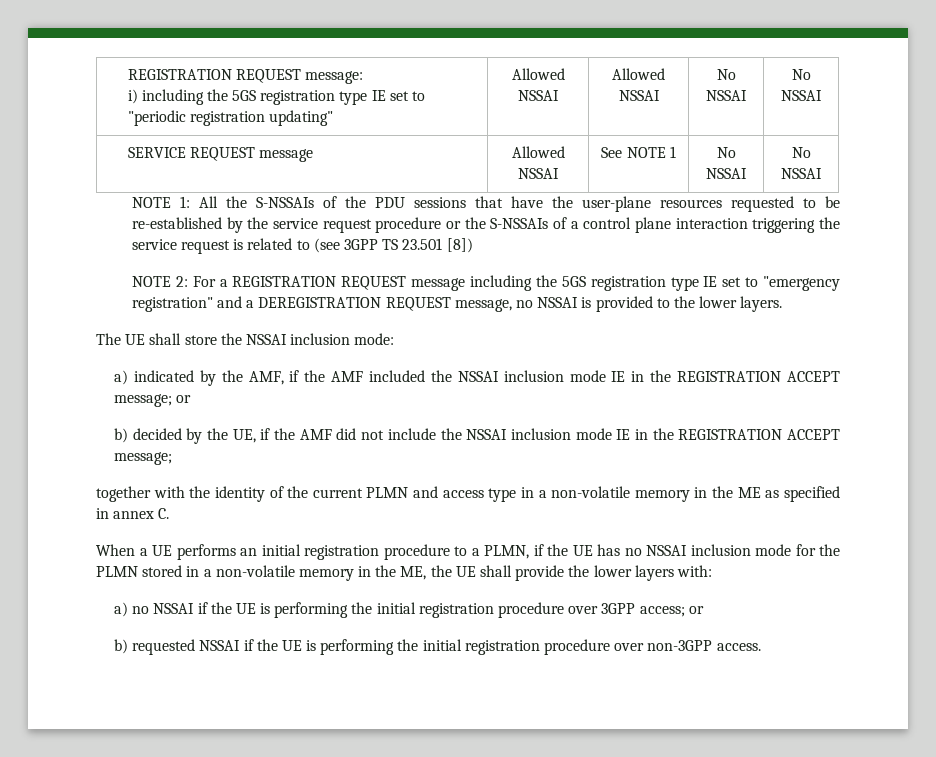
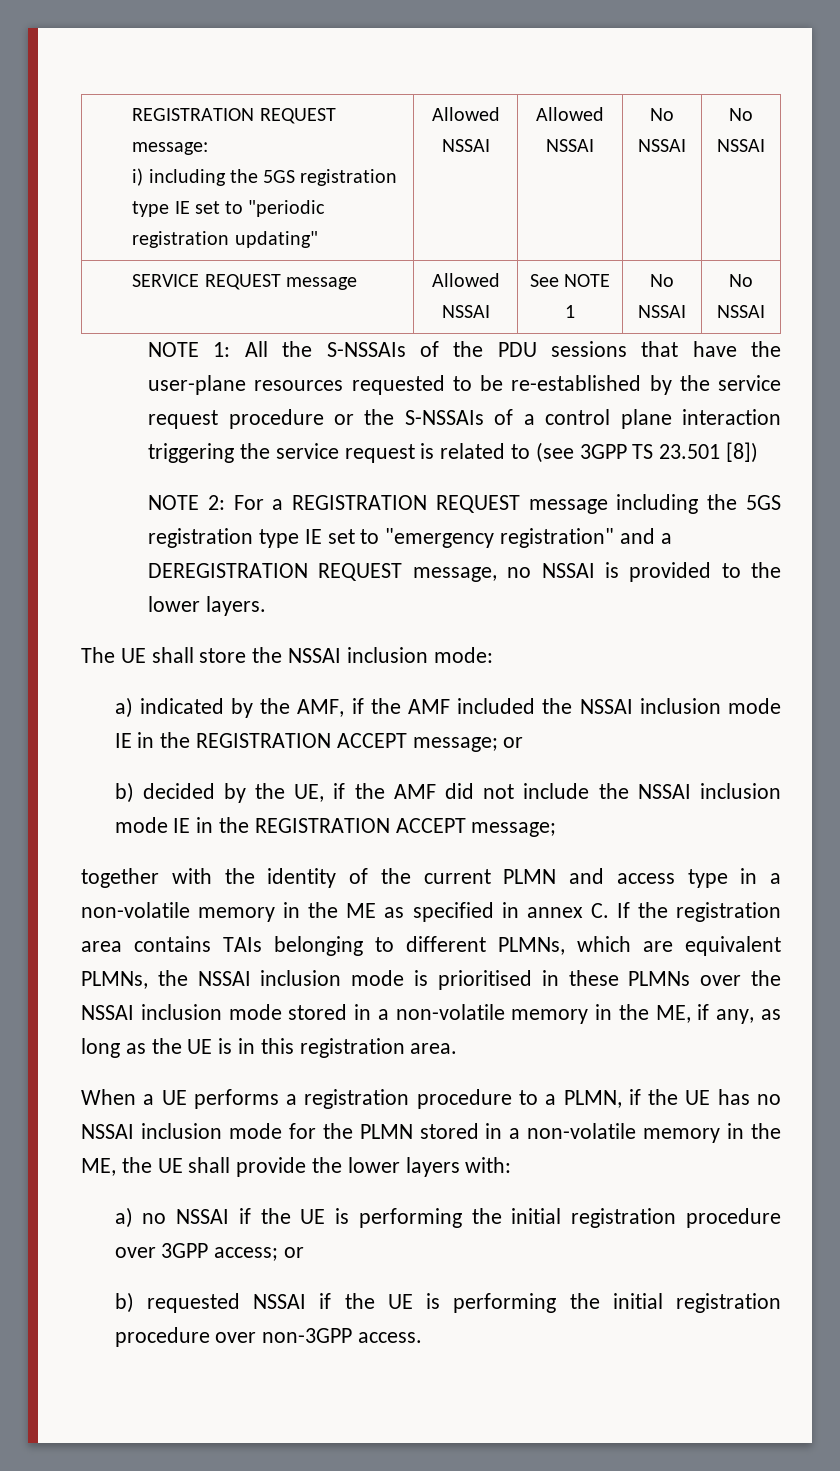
(170, 513) none -> [616,902,781,922] [81,936,781,956] [81,970,782,990] [81,1004,781,1024] [81,1038,458,1058] If the registration area contains TAIs belonging to different PLMNs, which are equivalent PLMNs, the NSSAI inclusion mode is prioritised in these PLMNs over the NSSAI inclusion mode stored in a non-volatile memory in the ME, if any, as long as the UE is in this registration area.
[240,544,301,556] an initial -> [286,1094,298,1105] a

